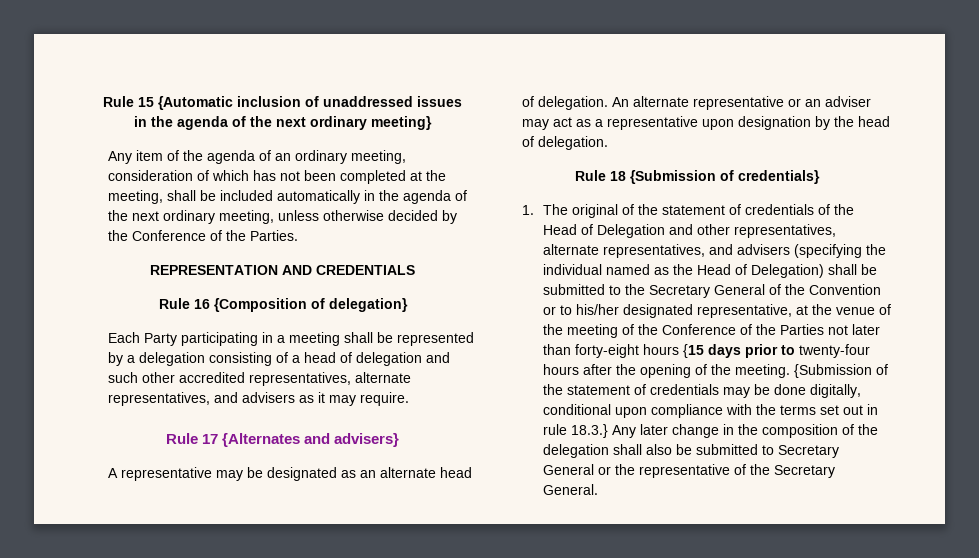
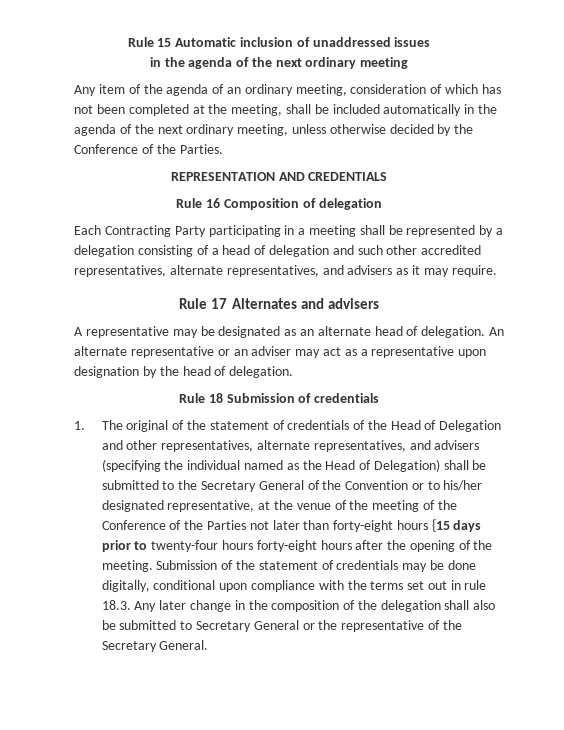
[158,96,233,110] {Automatic -> [175,37,237,47] Automatic
[371,116,432,130] meeting} -> [360,57,409,69] meeting
[213,298,408,312] {Composition of delegation} -> [224,198,382,210] Composition of delegation
(141, 337) none -> [105,225,172,237] Contracting
[222,433,400,447] {Alternates and advisers} -> [231,298,379,309] Alternates and advisers
[629,170,820,184] {Submission of credentials} -> [226,393,380,403] Submission of credentials
(579, 369) none -> [256,540,352,552] forty-eight hours
[793,364,872,378] {Submission -> [156,560,218,570] Submission
[570,424,608,438] 18.3.} -> [101,600,131,610] 18.3.

